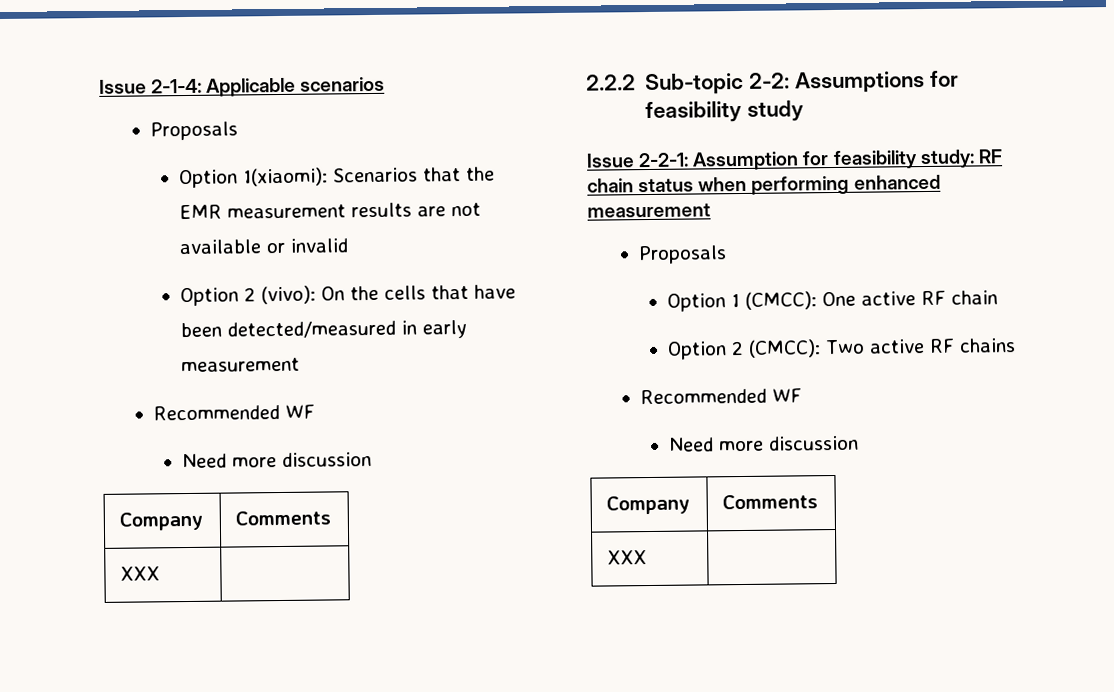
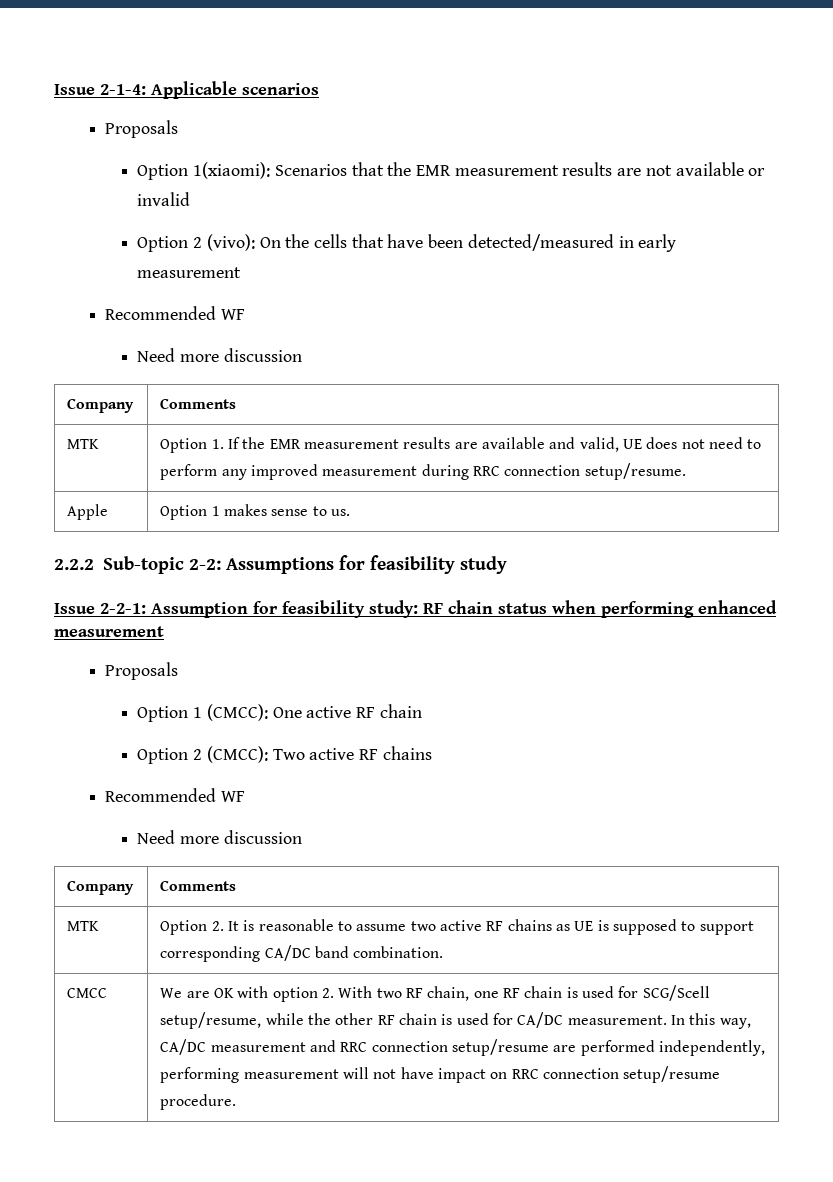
[120,566,161,581] XXX | -> [67,439,100,449] [160,437,762,453] [160,463,686,480] [67,504,109,520] [160,504,351,520] MTK | Option 1. If the EMR measurement results are available and valid, UE does not need to perform any improved measurement during RRC connection setup/resume. // Apple | Option 1 makes sense to us.
[607,550,648,565] XXX | -> [67,921,100,931] [160,919,754,935] [160,945,444,962] [67,988,108,998] [160,985,710,1002] [160,1012,751,1029] [160,1039,765,1056] [160,1066,721,1083] [160,1094,237,1110] MTK | Option 2. It is reasonable to assume two active RF chains as UE is supposed to support corresponding CA/DC band combination. // CMCC | We are OK with option 2. With two RF chain, one RF chain is used for SCG/Scell setup/resume, while the other RF chain is used for CA/DC measurement. In this way, CA/DC measurement and RRC connection setup/resume are performed independently, performing measurement will not have impact on RRC connection setup/resume procedure.

